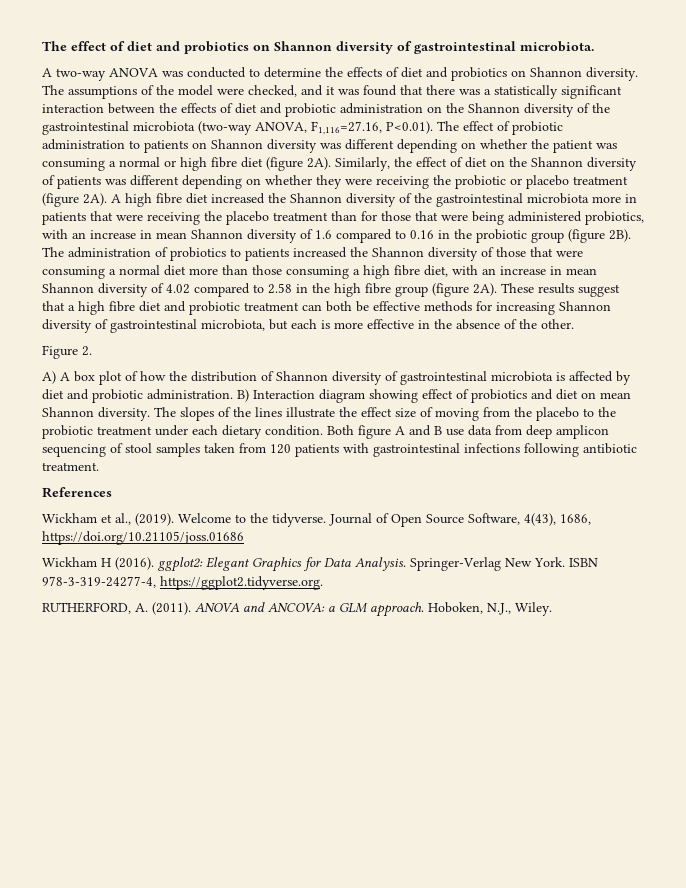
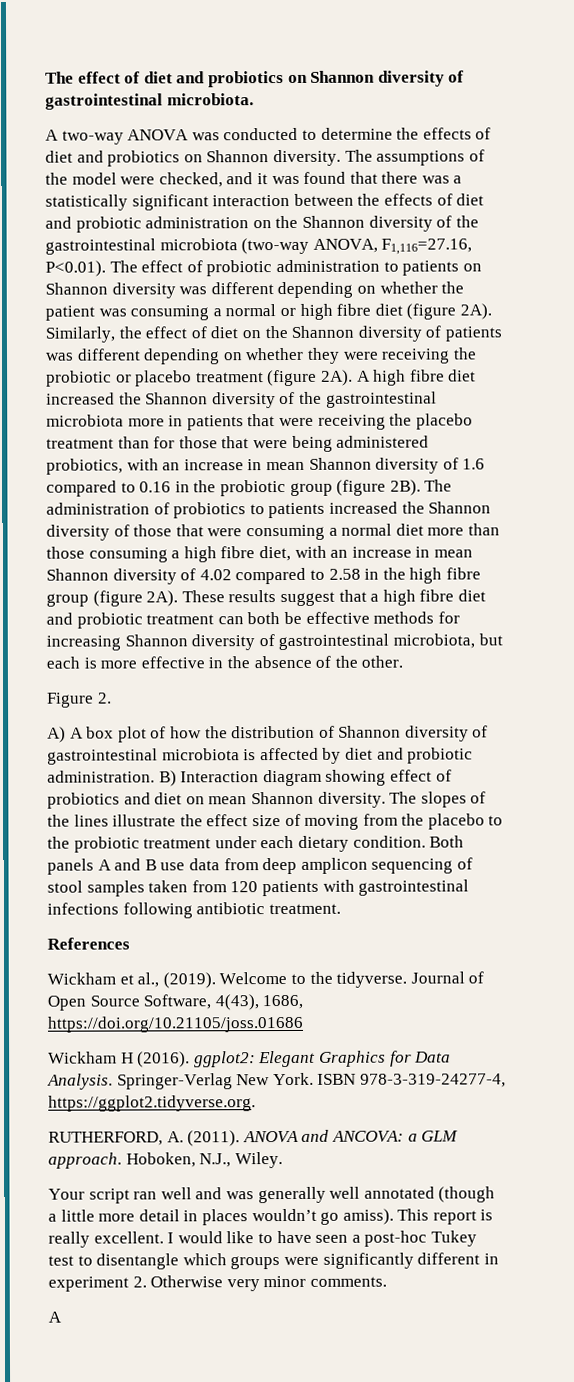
[358,425,391,439] figure -> [47,858,94,875] panels
(552, 609) none -> [48,1186,496,1204] [48,1208,494,1226] [48,1230,477,1248] [48,1252,499,1270] [48,1275,387,1292] [48,1311,62,1323] // Your script ran well and was generally well annotated (though a little more detail in places wouldn’t go amiss). This report is really excellent. I would like to have seen a post-hoc Tukey test to disentangle which groups were significantly different in experiment 2. Otherwise very minor comments. // A

